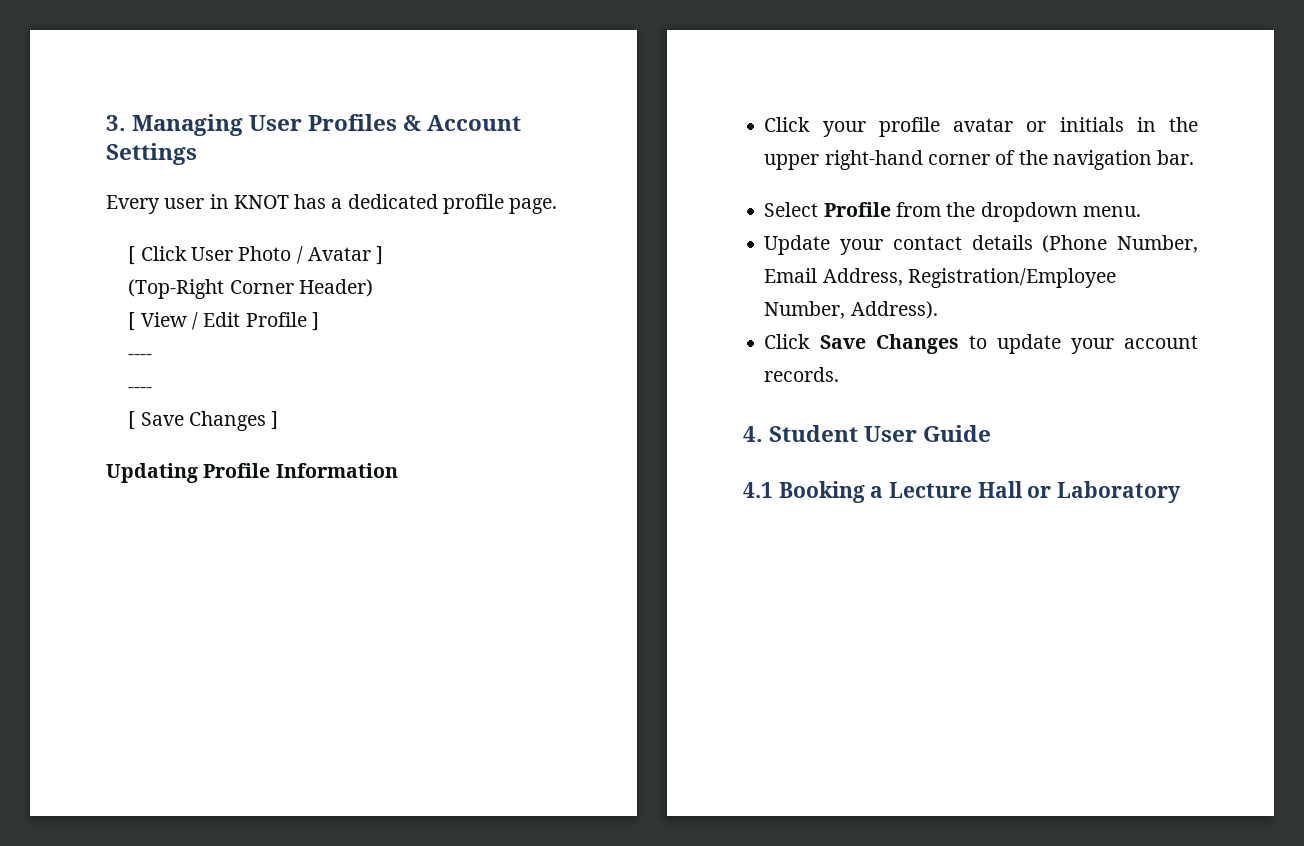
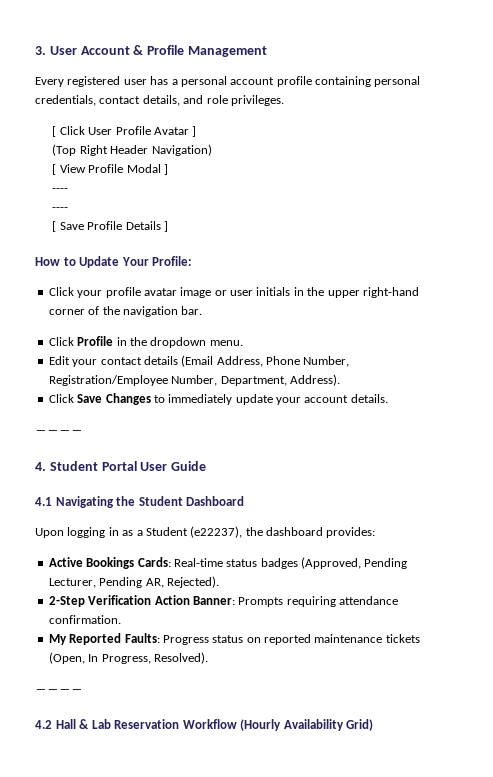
[132,114,522,136] [106,143,197,165] [106,194,558,214] Managing User Profiles & Account Settings // Every user in KNOT has a dedicated profile page. -> [49,45,267,57] [35,76,421,87] [35,95,284,106] User Account & Profile Management // Every registered user has a personal account profile containing personal credentials, contact details, and role privileges.
[238,246,303,264] Photo / -> [115,126,151,135] Profile
[128,279,373,299] (Top-Right Corner Header) -> [52,144,212,156] (Top Right Header Navigation)
[191,312,307,330] / Edit Profile -> [88,164,161,173] Profile Modal
[188,411,279,431] [106,463,398,483] Changes ] // Updating Profile Information -> [87,221,168,232] [35,256,193,268] Profile Details ] // How to Update Your Profile:
[1026,121,1047,132] or -> [180,287,253,298] image or user
[764,202,941,217] Select Profile from -> [48,336,127,346] Click Profile in
[764,235,831,255] Update -> [48,356,70,365] Edit
[1042,235,1198,253] [764,268,903,286] (Phone Number, Email Address, -> [181,355,350,367] (Email Address, Phone Number,
(846, 310) none -> [220,376,287,386] Department,
(987, 342) none -> [168,394,233,405] immediately
[764,367,840,382] records. -> [350,394,388,403] [35,430,83,434] details. // ――――
(859, 433) none -> [101,461,137,471] Portal
[778,481,1182,503] Booking a Lecture Hall or Laboratory -> [55,496,245,508] [35,526,376,538] [48,557,408,569] [48,576,219,588] [48,595,398,607] [48,615,121,624] [48,633,420,645] [48,652,208,664] [35,689,83,693] [35,719,374,731] Navigating the Student Dashboard // Upon logging in as a Student (e22237), the dashboard provides: // Active Bookings Cards: Real-time status badges (Approved, Pending Lecturer, Pending AR, Rejected). // 2-Step Verification Action Banner: Prompts requiring attendance confirmation. // My Reported Faults: Progress status on reported maintenance tickets (Open, In Progress, Resolved). // ―――― // 4.2 Hall & Lab Reservation Workflow (Hourly Availability Grid)

